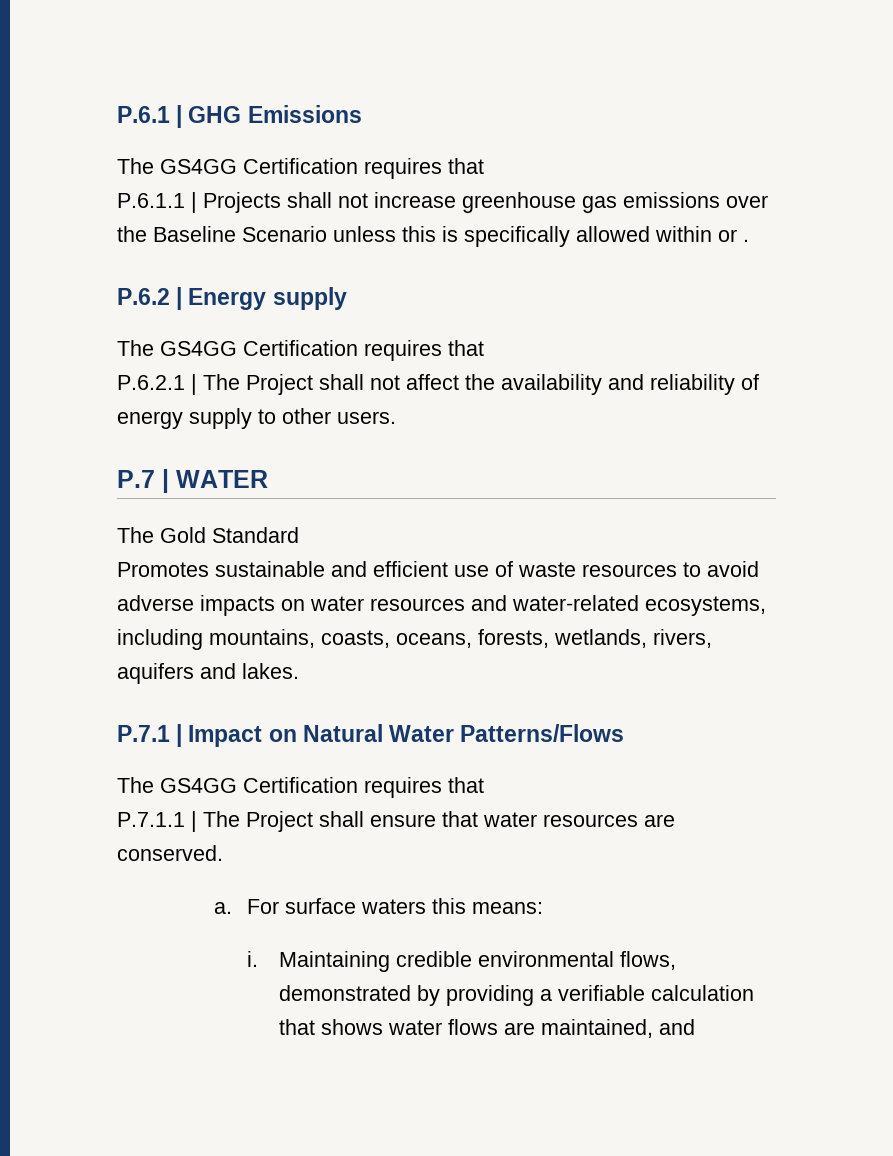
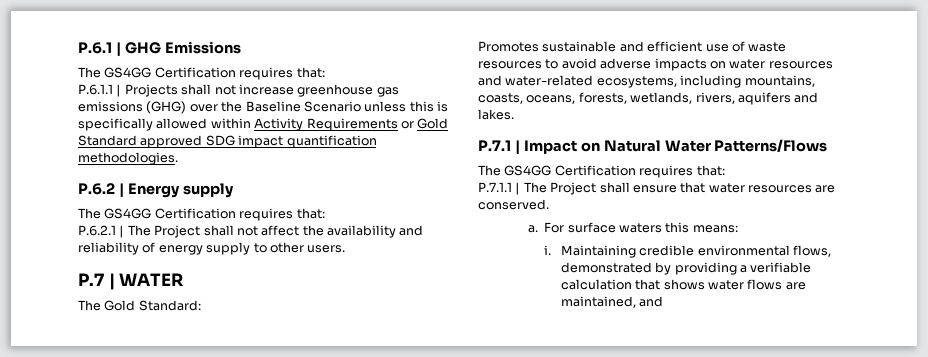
[448,158,484,174] that -> [296,67,325,78] that:
(720, 200) none -> [146,101,187,114] (GHG)
[718,229,749,242] or . -> [254,118,449,131] [78,135,377,148] [78,152,178,165] Activity Requirements or Gold Standard approved SDG impact quantification methodologies.
[448,340,484,356] that -> [296,208,325,219] that:
[212,527,299,543] Standard -> [138,300,201,311] Standard:
[448,777,484,793] that -> [696,165,725,176] that:

